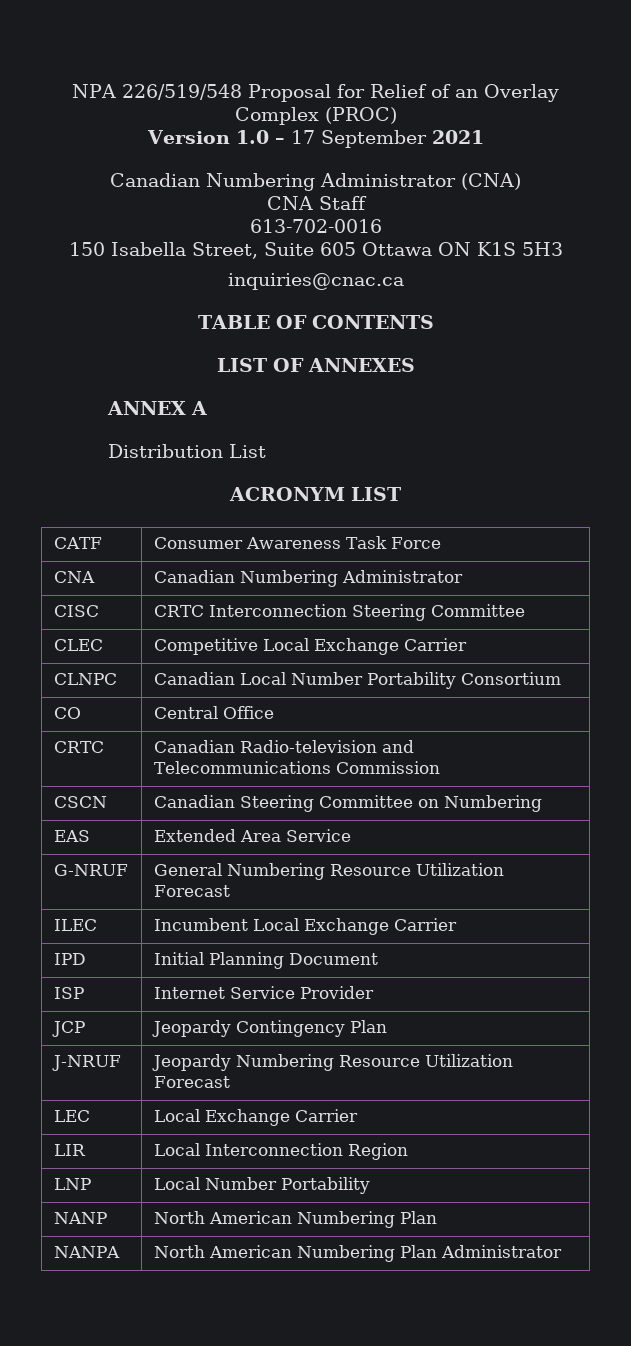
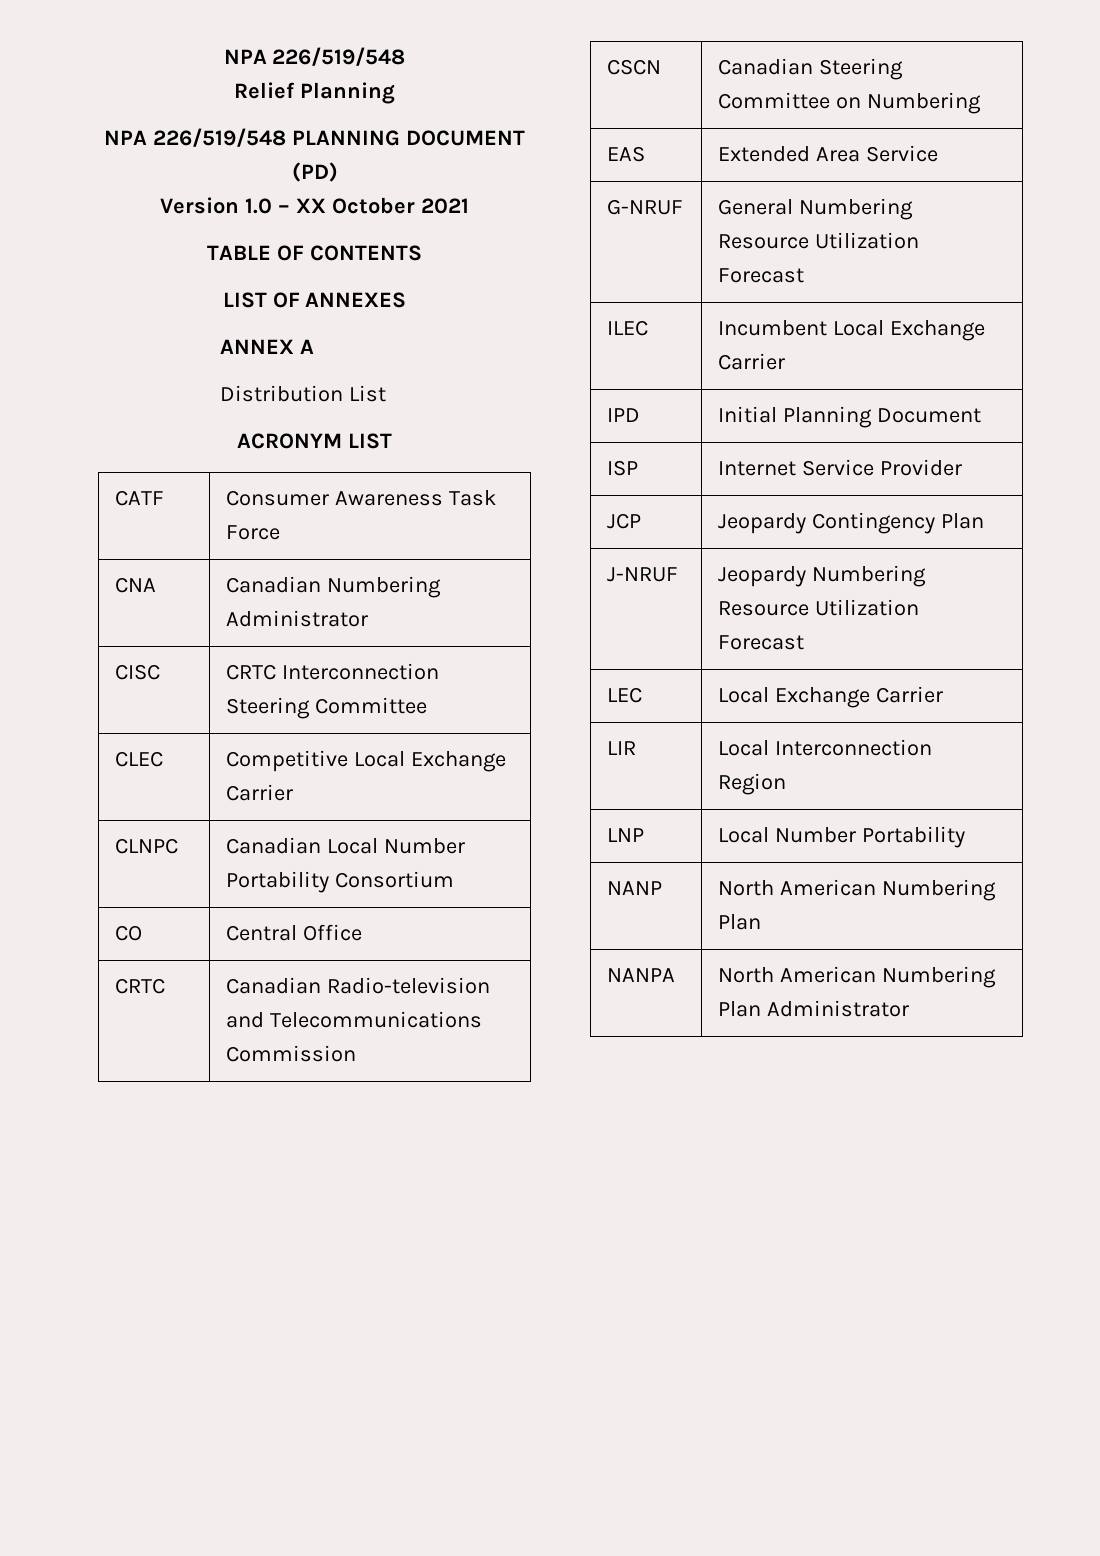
[72,84,559,102] [234,107,397,125] NPA 226/519/548 Proposal for Relief of an Overlay Complex (PROC) -> [223,47,406,66] [234,82,395,104] [104,128,525,147] [291,162,338,182] NPA 226/519/548 // Relief Planning // NPA 226/519/548 PLANNING DOCUMENT (PD)
[290,130,427,148] 17 September -> [295,197,415,214] XX October
[110,173,521,191] [266,196,367,210] [249,219,382,233] [68,242,563,259] [227,273,404,290] // Canadian Numbering Administrator (CNA) // CNA Staff // 613-702-0016 // 150 Isabella Street, Suite 605 Ottawa ON K1S 5H3 // inquiries@cnac.ca -> (469, 206) none

